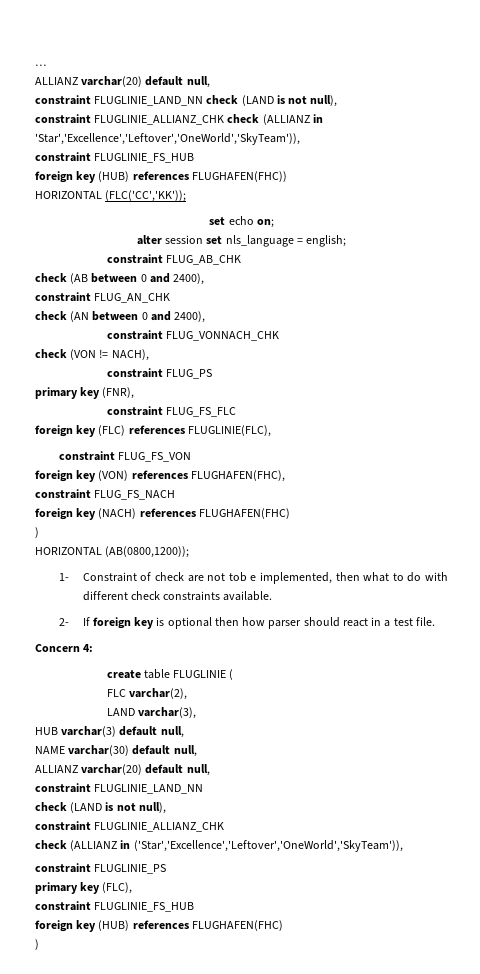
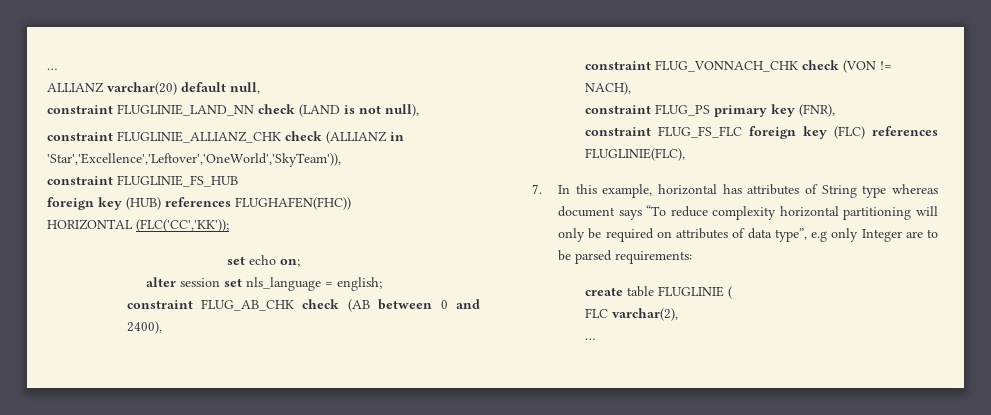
(241, 260) // -> (295, 305) none
[35,292,171,303] [35,311,206,323] // constraint FLUG_AN_CHK // check (AN between 0 and 2400), -> (162, 327) none
(279, 336) // -> (798, 66) none
(212, 374) // -> (710, 110) none
(236, 412) // -> (742, 132) none
[58,451,192,462] [35,470,285,482] [35,489,176,500] [35,508,290,520] [35,527,39,538] [35,546,190,558] [58,572,449,584] [82,591,273,601] [58,617,435,629] [35,644,94,652] constraint FLUG_FS_VON // foreign key (VON) references FLUGHAFEN(FHC), // constraint FLUG_FS_NACH // foreign key (NACH) references FLUGHAFEN(FHC) // ) // HORIZONTAL (AB(0800,1200)); // 1- Constraint of check are not tob e implemented, then what to do with different check constraints available. // 2- If foreign key is optional then how parser should react in a test file. // Concern 4: -> [531,184,939,198] [558,205,938,220] [558,228,938,242] [558,250,693,264] 7. In this example, horizontal has attributes of String type whereas document says “To reduce complexity horizontal partitioning will only be required on attributes of data type”, e.g only Integer are to be parsed requirements:
[106,707,196,719] [35,726,184,738] [35,745,197,757] [35,764,210,776] [35,783,204,794] [35,802,166,814] [35,821,225,832] [35,840,403,852] [35,863,167,874] [35,882,133,894] [35,901,195,912] [35,920,283,932] [35,939,39,950] LAND varchar(3), // HUB varchar(3) default null, // NAME varchar(30) default null, // ALLIANZ varchar(20) default null, // constraint FLUGLINIE_LAND_NN // check (LAND is not null), // constraint FLUGLINIE_ALLIANZ_CHK // check (ALLIANZ in ('Star','Excellence','Leftover','OneWorld','SkyTeam')), // constraint FLUGLINIE_PS // primary key (FLC), // constraint FLUGLINIE_FS_HUB // foreign key (HUB) references FLUGHAFEN(FHC) // ) -> [584,338,595,340] …

